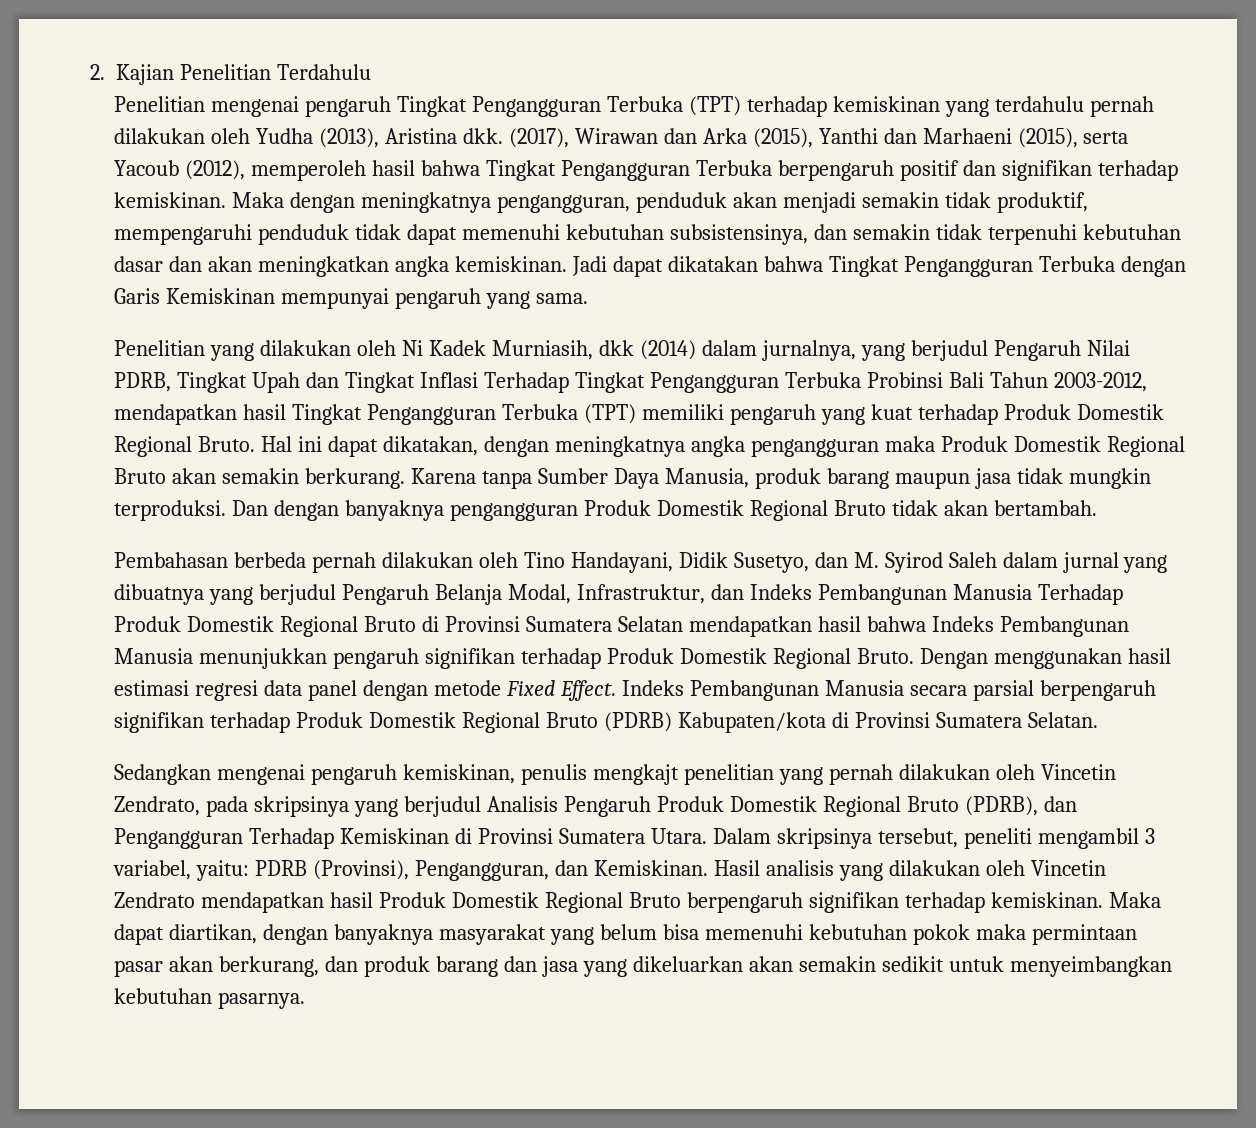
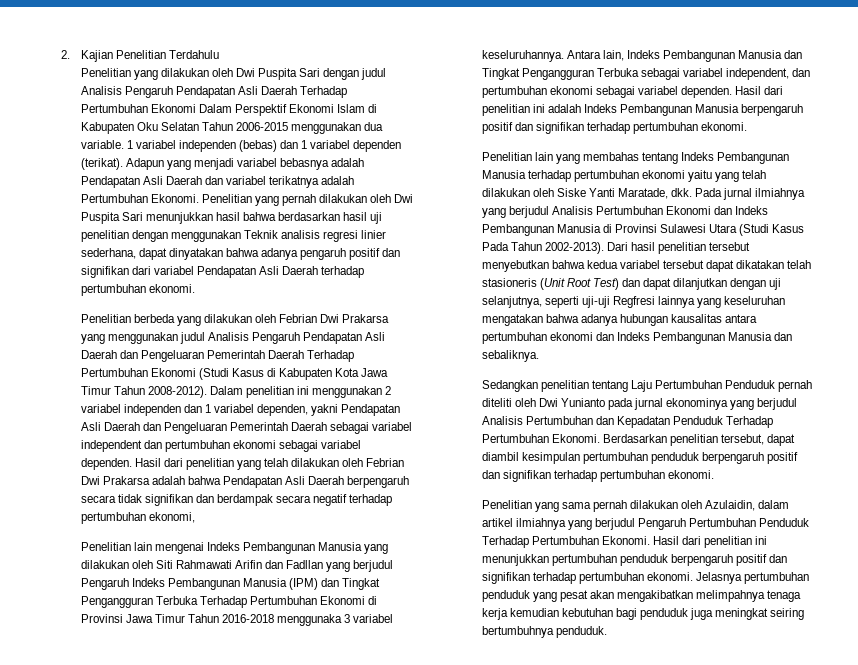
[211,96,1154,117] [114,128,1129,148] [114,160,1178,181] [114,192,1088,213] [114,224,1181,245] [114,256,1186,277] [114,288,589,309] [114,340,1130,361] [114,372,1147,393] [114,404,1164,425] [114,436,1185,457] [114,468,1151,489] [114,500,1097,521] [114,552,1168,573] [114,584,1123,605] [114,616,1129,637] [114,648,1171,669] [114,680,1156,701] [114,712,1098,733] [114,764,1116,785] [114,796,1077,817] [114,828,1155,849] [113,860,1106,881] [114,892,1161,913] [114,924,1137,945] [114,956,1172,977] [114,988,306,1009] mengenai pengaruh Tingkat Pengangguran Terbuka (TPT) terhadap kemiskinan yang terdahulu pernah dilakukan oleh Yudha (2013), Aristina dkk. (2017), Wirawan dan Arka (2015), Yanthi dan Marhaeni (2015), serta Yacoub (2012), memperoleh hasil bahwa Tingkat Pengangguran Terbuka berpengaruh positif dan signifikan terhadap kemiskinan. Maka dengan meningkatnya pengangguran, penduduk akan menjadi semakin tidak produktif, mempengaruhi penduduk tidak dapat memenuhi kebutuhan subsistensinya, dan semakin tidak terpenuhi kebutuhan dasar dan akan meningkatkan angka kemiskinan. Jadi dapat dikatakan bahwa Tingkat Pengangguran Terbuka dengan Garis Kemiskinan mempunyai pengaruh yang sama. // Penelitian yang dilakukan oleh Ni Kadek Murniasih, dkk (2014) dalam jurnalnya, yang berjudul Pengaruh Nilai PDRB, Tingkat Upah dan Tingkat Inflasi Terhadap Tingkat Pengangguran Terbuka Probinsi Bali Tahun 2003-2012, mendapatkan hasil Tingkat Pengangguran Terbuka (TPT) memiliki pengaruh yang kuat terhadap Produk Domestik Regional Bruto. Hal ini dapat dikatakan, dengan meningkatnya angka pengangguran maka Produk Domestik Regional Bruto akan semakin berkurang. Karena tanpa Sumber Daya Manusia, produk barang maupun jasa tidak mungkin terproduksi. Dan dengan banyaknya pengangguran Produk Domestik Regional Bruto tidak akan bertambah. // Pembahasan berbeda pernah dilakukan oleh Tino Handayani, Didik Susetyo, dan M. Syirod Saleh dalam jurnal yang dibuatnya yang berjudul Pengaruh Belanja Modal, Infrastruktur, dan Indeks Pembangunan Manusia Terhadap Produk Domestik Regional Bruto di Provinsi Sumatera Selatan mendapatkan hasil bahwa Indeks Pembangunan Manusia menunjukkan pengaruh signifikan terhadap Produk Domestik Regional Bruto. Dengan menggunakan hasil estimasi regresi data panel dengan metode Fixed Effect. Indeks Pembangunan Manusia secara parsial berpengaruh signifikan terhadap Produk Domestik Regional Bruto (PDRB) Kabupaten/kota di Provinsi Sumatera Selatan. // Sedangkan mengenai pengaruh kemiskinan, penulis mengkajt penelitian yang pernah dilakukan oleh Vincetin Zendrato, pada skripsinya yang berjudul Analisis Pengaruh Produk Domestik Regional Bruto (PDRB), dan Pengangguran Terhadap Kemiskinan di Provinsi Sumatera Utara. Dalam skripsinya tersebut, peneliti mengambil 3 variabel, yaitu: PDRB (Provinsi), Pengangguran, dan Kemiskinan. Hasil analisis yang dilakukan oleh Vincetin Zendrato mendapatkan hasil Produk Domestik Regional Bruto berpengaruh signifikan terhadap kemiskinan. Maka dapat diartikan, dengan banyaknya masyarakat yang belum bisa memenuhi kebutuhan pokok maka permintaan pasar akan berkurang, dan produk barang dan jasa yang dikeluarkan akan semakin sedikit untuk menyeimbangkan kebutuhan pasarnya. -> [133,68,387,80] [80,86,348,98] [80,104,378,116] [80,122,384,134] [80,140,402,152] [80,158,365,170] [80,176,355,188] [80,194,414,206] [80,212,383,224] [80,230,387,242] [80,248,401,260] [80,266,365,278] [80,284,195,296] [80,314,390,326] [80,332,386,344] [80,350,355,362] [80,368,389,380] [80,386,392,398] [80,404,401,416] [80,422,413,434] [80,440,362,452] [80,458,405,470] [80,476,410,488] [80,494,393,506] [80,512,195,524] [80,542,389,554] [80,560,394,572] [80,578,381,590] [80,596,378,608] [80,614,394,626] [481,50,803,62] [481,68,811,80] [481,86,784,98] [481,104,804,116] [481,122,748,134] [481,152,790,164] [481,170,767,182] [481,188,806,200] [481,206,769,218] [481,224,805,236] [481,242,751,254] [481,260,812,272] [481,278,782,290] [481,296,786,308] [481,314,758,326] [481,332,793,344] [481,350,539,362] [481,380,813,392] [481,398,798,410] [481,416,774,428] [481,434,796,446] [481,452,799,464] [481,470,715,482] [481,500,790,512] [481,518,810,530] [481,536,768,548] [481,554,788,566] [481,572,810,584] [481,590,802,602] [481,608,805,620] [481,626,607,638] yang dilakukan oleh Dwi Puspita Sari dengan judul Analisis Pengaruh Pendapatan Asli Daerah Terhadap Pertumbuhan Ekonomi Dalam Perspektif Ekonomi Islam di Kabupaten Oku Selatan Tahun 2006-2015 menggunakan dua variable. 1 variabel independen (bebas) dan 1 variabel dependen (terikat). Adapun yang menjadi variabel bebasnya adalah Pendapatan Asli Daerah dan variabel terikatnya adalah Pertumbuhan Ekonomi. Penelitian yang pernah dilakukan oleh Dwi Puspita Sari menunjukkan hasil bahwa berdasarkan hasil uji penelitian dengan menggunakan Teknik analisis regresi linier sederhana, dapat dinyatakan bahwa adanya pengaruh positif dan signifikan dari variabel Pendapatan Asli Daerah terhadap pertumbuhan ekonomi. // Penelitian berbeda yang dilakukan oleh Febrian Dwi Prakarsa yang menggunakan judul Analisis Pengaruh Pendapatan Asli Daerah dan Pengeluaran Pemerintah Daerah Terhadap Pertumbuhan Ekonomi (Studi Kasus di Kabupaten Kota Jawa Timur Tahun 2008-2012). Dalam penelitian ini menggunakan 2 variabel independen dan 1 variabel dependen, yakni Pendapatan Asli Daerah dan Pengeluaran Pemerintah Daerah sebagai variabel independent dan pertumbuhan ekonomi sebagai variabel dependen. Hasil dari penelitian yang telah dilakukan oleh Febrian Dwi Prakarsa adalah bahwa Pendapatan Asli Daerah berpengaruh secara tidak signifikan dan berdampak secara negatif terhadap pertumbuhan ekonomi, // Penelitian lain mengenai Indeks Pembangunan Manusia yang dilakukan oleh Siti Rahmawati Arifin dan Fadllan yang berjudul Pengaruh Indeks Pembangunan Manusia (IPM) dan Tingkat Pengangguran Terbuka Terhadap Pertumbuhan Ekonomi di Provinsi Jawa Timur Tahun 2016-2018 menggunaka 3 variabel keseluruhannya. Antara lain, Indeks Pembangunan Manusia dan Tingkat Pengangguran Terbuka sebagai variabel independent, dan pertumbuhan ekonomi sebagai variabel dependen. Hasil dari penelitian ini adalah Indeks Pembangunan Manusia berpengaruh positif dan signifikan terhadap pertumbuhan ekonomi. // Penelitian lain yang membahas tentang Indeks Pembangunan Manusia terhadap pertumbuhan ekonomi yaitu yang telah dilakukan oleh Siske Yanti Maratade, dkk. Pada jurnal ilmiahnya yang berjudul Analisis Pertumbuhan Ekonomi dan Indeks Pembangunan Manusia di Provinsi Sulawesi Utara (Studi Kasus Pada Tahun 2002-2013). Dari hasil penelitian tersebut menyebutkan bahwa kedua variabel tersebut dapat dikatakan telah stasioneris (Unit Root Test) dan dapat dilanjutkan dengan uji selanjutnya, seperti uji-uji Regfresi lainnya yang keseluruhan mengatakan bahwa adanya hubungan kausalitas antara pertumbuhan ekonomi dan Indeks Pembangunan Manusia dan sebaliknya. // Sedangkan penelitian tentang Laju Pertumbuhan Penduduk pernah diteliti oleh Dwi Yunianto pada jurnal ekonominya yang berjudul Analisis Pertumbuhan dan Kepadatan Penduduk Terhadap Pertumbuhan Ekonomi. Berdasarkan penelitian tersebut, dapat diambil kesimpulan pertumbuhan penduduk berpengaruh positif dan signifikan terhadap pertumbuhan ekonomi. // Penelitian yang sama pernah dilakukan oleh Azulaidin, dalam artikel ilmiahnya yang berjudul Pengaruh Pertumbuhan Penduduk Terhadap Pertumbuhan Ekonomi. Hasil dari penelitian ini menunjukkan pertumbuhan penduduk berpengaruh positif dan signifikan terhadap pertumbuhan ekonomi. Jelasnya pertumbuhan penduduk yang pesat akan mengakibatkan melimpahnya tenaga kerja kemudian kebutuhan bagi penduduk juga meningkat seiring bertumbuhnya penduduk.

